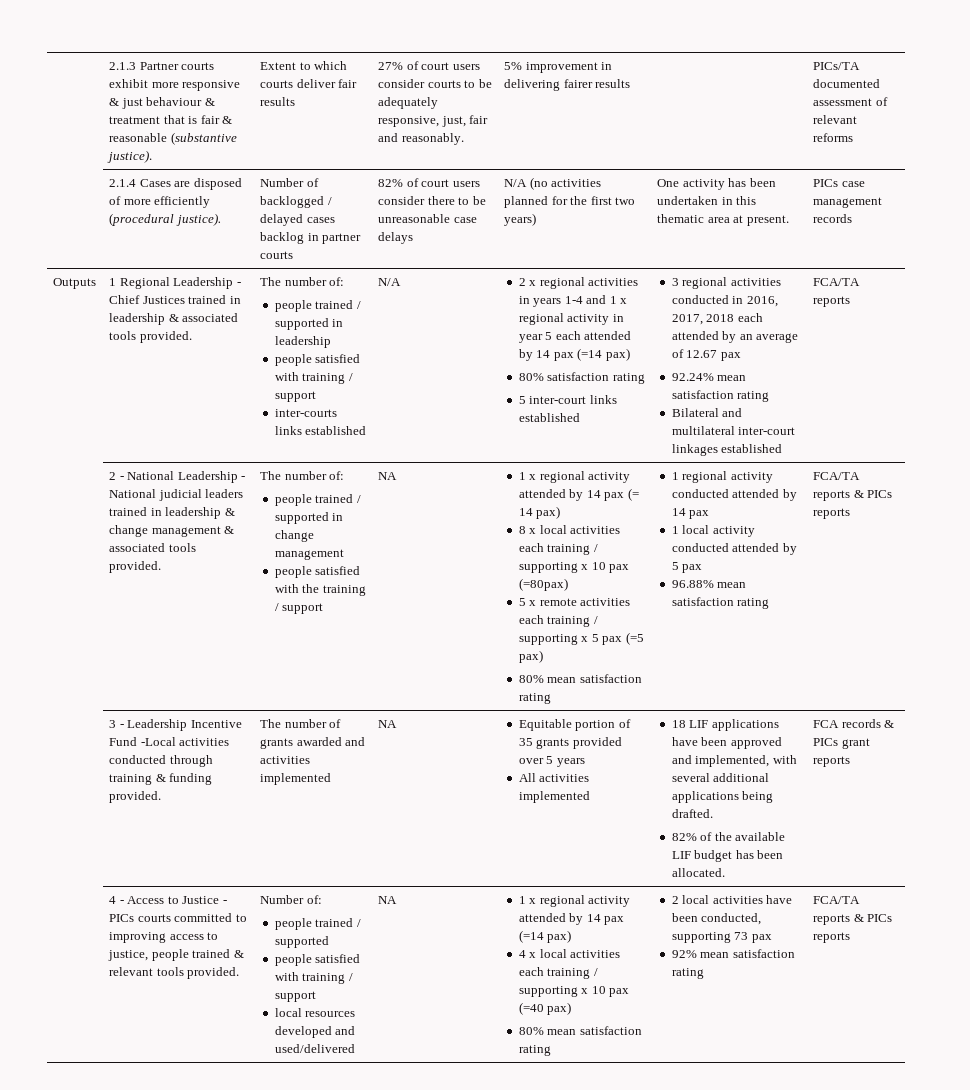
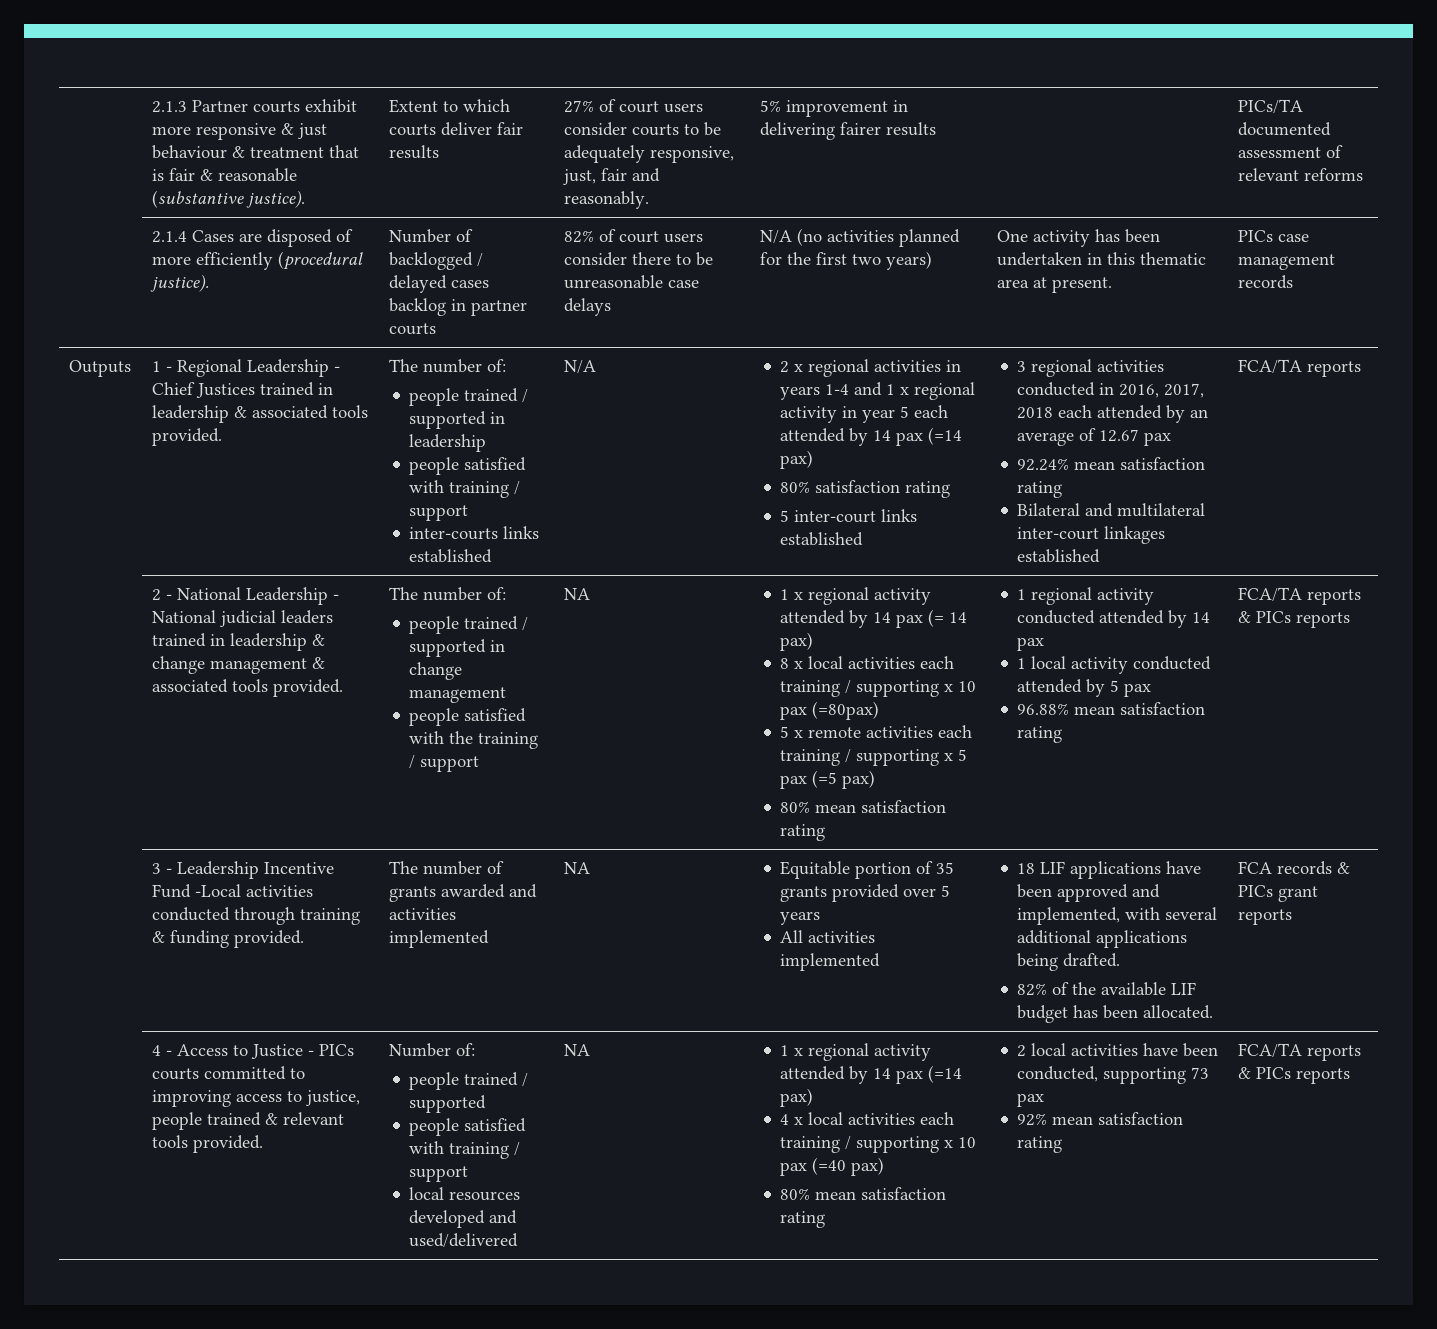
(117, 282) none -> [166,366,173,372] -

